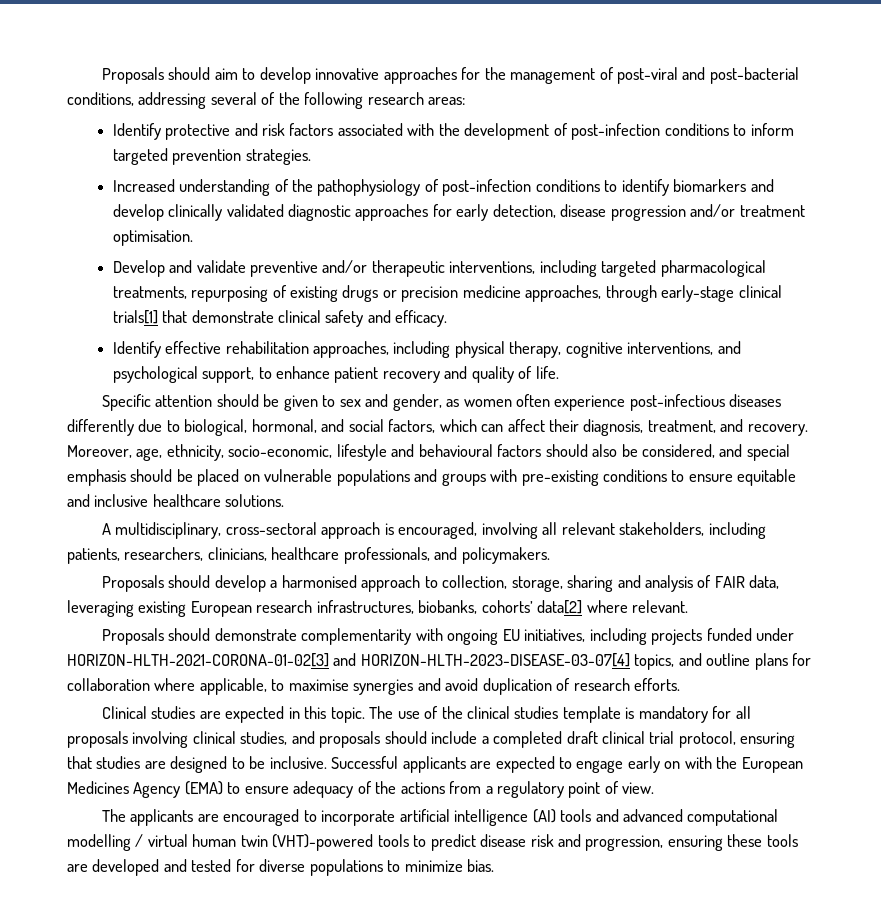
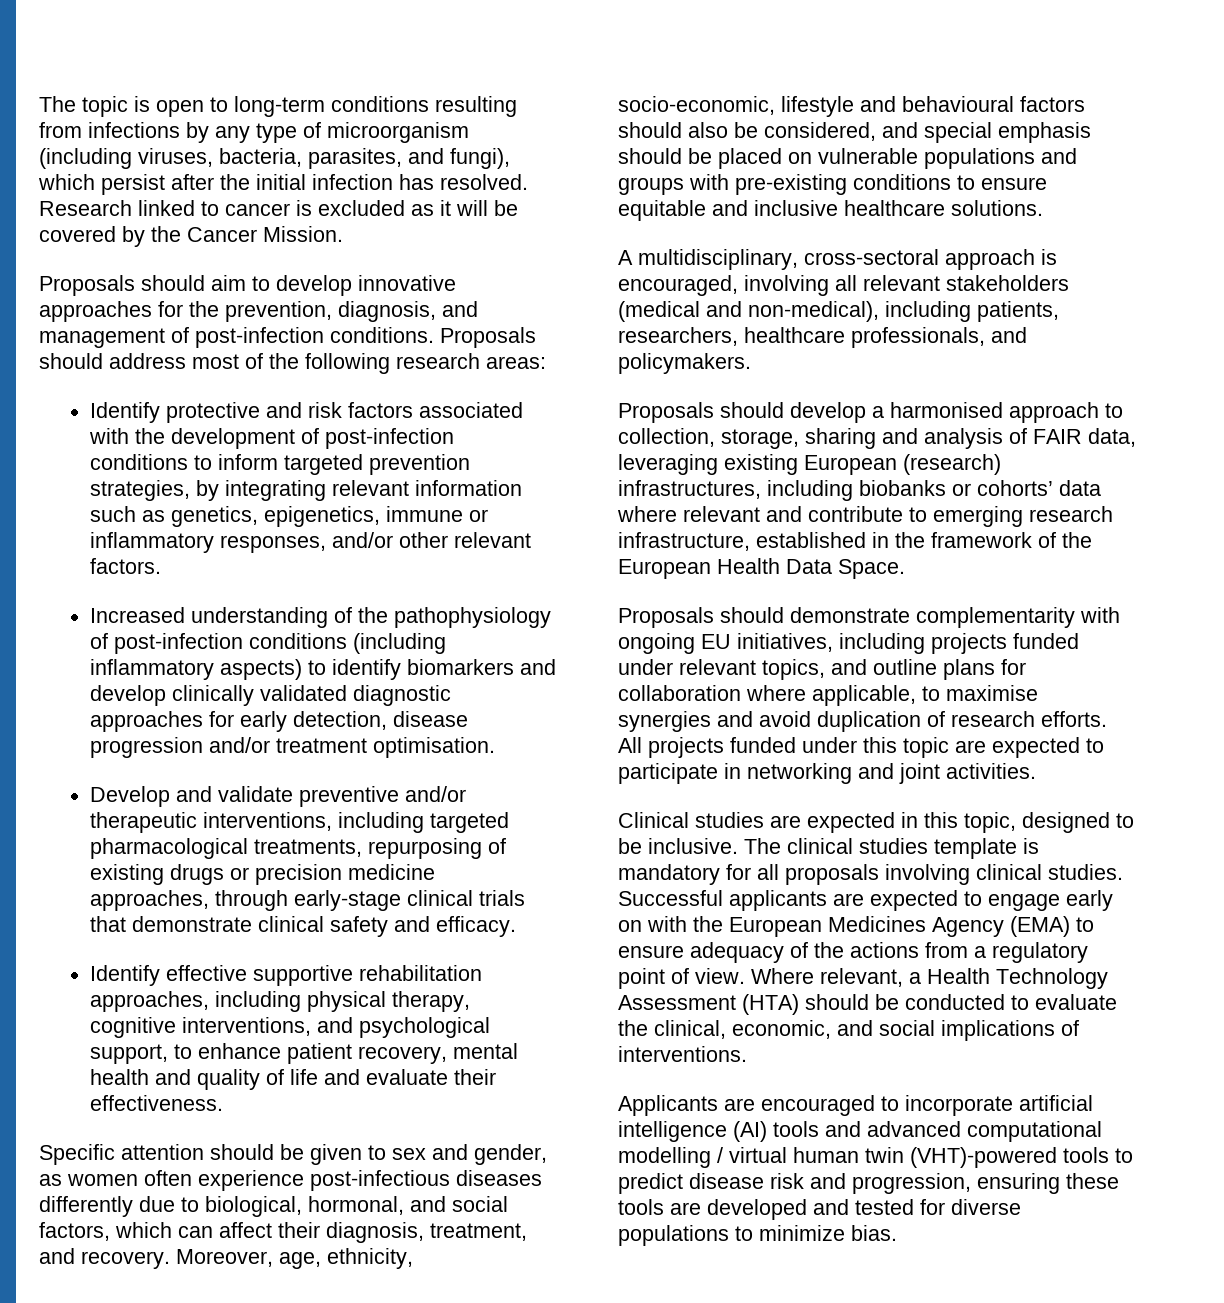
(101, 75) none -> [39,96,517,117] [39,122,469,143] [39,148,510,169] [38,174,528,195] [39,200,518,216] [39,226,343,247] The topic is open to long-term conditions resulting from infections by any type of microorganism (including viruses, bacteria, parasites, and fungi), which persist after the initial infection has resolved. Research linked to cancer is excluded as it will be covered by the Cancer Mission. //
[510,67,799,84] [67,92,257,109] management of post-viral and post-bacterial conditions, addressing several -> [225,301,478,322] [39,327,536,348] [39,353,239,369] prevention, diagnosis, and management of post-infection conditions. Proposals should address most
[245,149,311,165] strategies. -> [89,480,522,501] [89,506,488,527] [89,532,531,553] [89,558,161,574] strategies, by integrating relevant information such as genetics, epigenetics, immune or inflammatory responses, and/or other relevant factors.
(600, 185) none -> [352,633,446,654] [89,659,302,680] (including inflammatory aspects)
[112,310,158,324] trials[1] -> [478,890,525,906] trials
(222, 347) none -> [252,965,353,986] supportive
[382,366,559,383] recovery and quality of life. -> [357,1043,518,1064] [89,1069,496,1090] [89,1095,223,1111] recovery, mental health and quality of life and evaluate their effectiveness.
[619,522,705,536] stakeholders, -> [946,275,1069,291] [618,301,879,322] stakeholders (medical and non-medical),
[207,547,267,561] clinicians, -> (738, 336) none
[256,600,689,614] research infrastructures, biobanks, cohorts’ data[2] where relevant. -> [903,454,1001,475] [618,480,1101,501] [617,506,1113,527] [618,532,1092,551] [618,558,905,579] (research) infrastructures, including biobanks or cohorts’ data where relevant and contribute to emerging research infrastructure, established in the framework of the European Health Data Space.
[67,653,630,667] HORIZON-HLTH-2021-CORONA-01-02[3] and HORIZON-HLTH-2023-DISEASE-03-07[4] -> [679,659,756,675] relevant
(681, 684) none -> [618,737,1104,758] [618,763,1036,784] All projects funded under this topic are expected to participate in networking and joint activities.
[330,706,463,723] topic. The use of the -> [964,812,1134,833] [618,838,781,854] topic, designed to be inclusive. The
[240,731,796,748] [67,756,327,773] studies, and proposals should include a completed draft clinical trial protocol, ensuring that studies are designed to be inclusive. -> [1048,864,1123,880] studies.
[101,809,194,826] // The applicants -> [751,968,1108,989] [618,994,1117,1015] [618,1020,1079,1041] [618,1046,747,1062] [618,1095,718,1116] Where relevant, a Health Technology Assessment (HTA) should be conducted to evaluate the clinical, economic, and social implications of interventions. // Applicants

